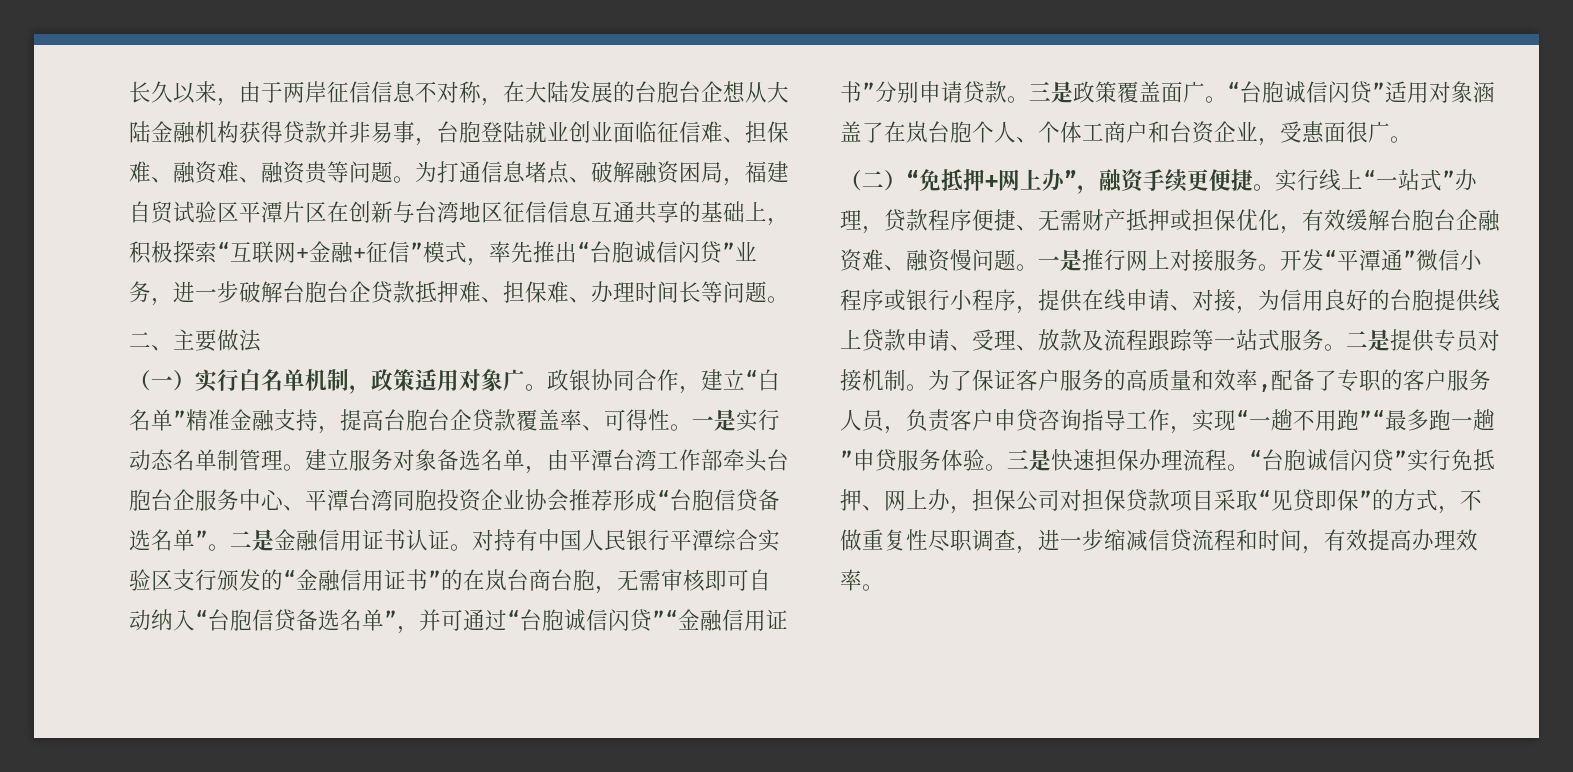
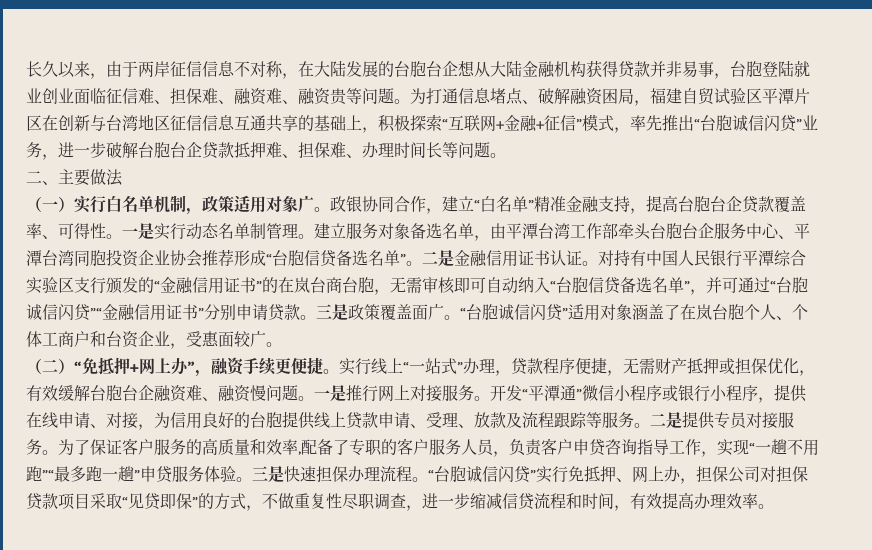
[1346,121,1368,143] 很 -> [234,331,251,347] 较
[1016,225,1038,231] 、 -> [607,370,623,376] ，
[1214,329,1280,351] 一站式 -> (602, 420) none
[862,369,906,391] 机制 -> [778,412,794,428] [26,439,42,455] 服务

